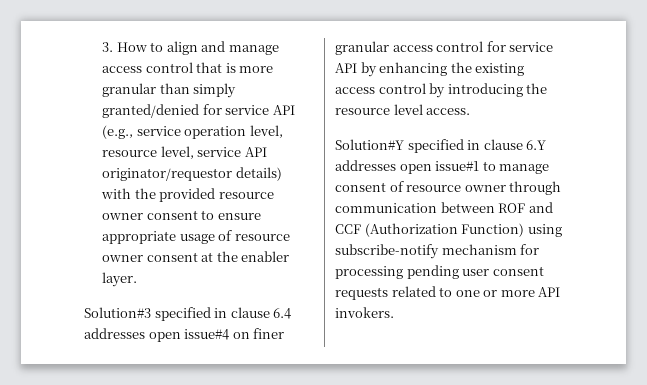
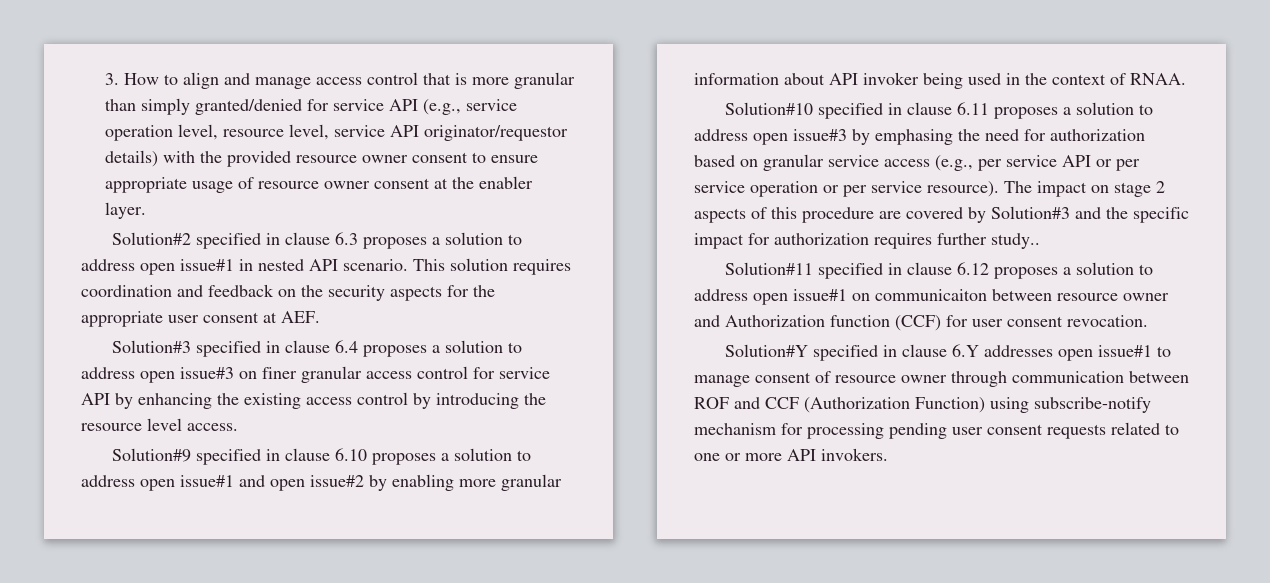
(138, 279) none -> [112,232,523,249] [81,258,571,275] [81,284,495,301] [81,311,320,327] // Solution#2 specified in clause 6.3 proposes a solution to address open issue#1 in nested API scenario. This solution requires coordination and feedback on the security aspects for the appropriate user consent at AEF.
[84,328,230,342] addresses open issue#4 -> [363,340,523,357] [81,367,234,383] proposes a solution to address open issue#3
(471, 111) none -> [112,448,532,465] [81,474,562,491] [694,72,1186,89] [725,102,1154,119] [694,129,1145,145] [694,154,1140,171] [694,181,1165,197] [694,206,1189,223] [694,233,1040,249] [725,262,1154,279] [694,289,1169,305] [694,315,1148,331] // Solution#9 specified in clause 6.10 proposes a solution to address open issue#1 and open issue#2 by enabling more granular information about API invoker being used in the context of RNAA. // Solution#10 specified in clause 6.11 proposes a solution to address open issue#3 by emphasing the need for authorization based on granular service access (e.g., per service API or per service operation or per service resource). The impact on stage 2 aspects of this procedure are covered by Solution#3 and the specific impact for authorization requires further study.. // Solution#11 specified in clause 6.12 proposes a solution to address open issue#1 on communicaiton between resource owner and Authorization function (CCF) for user consent revocation.

